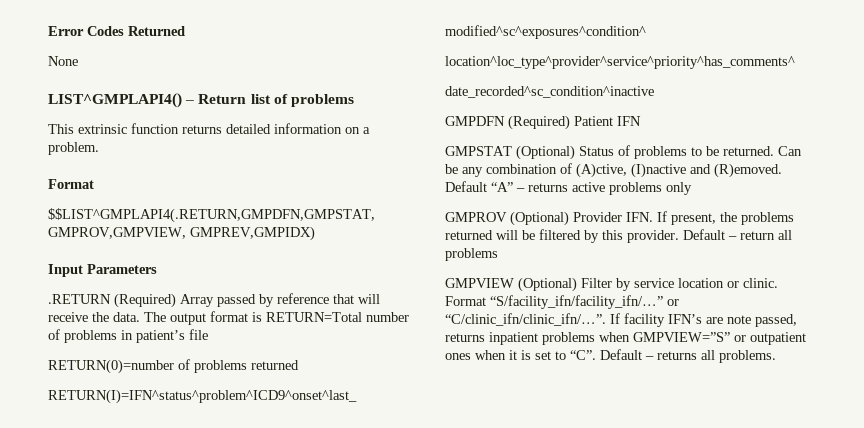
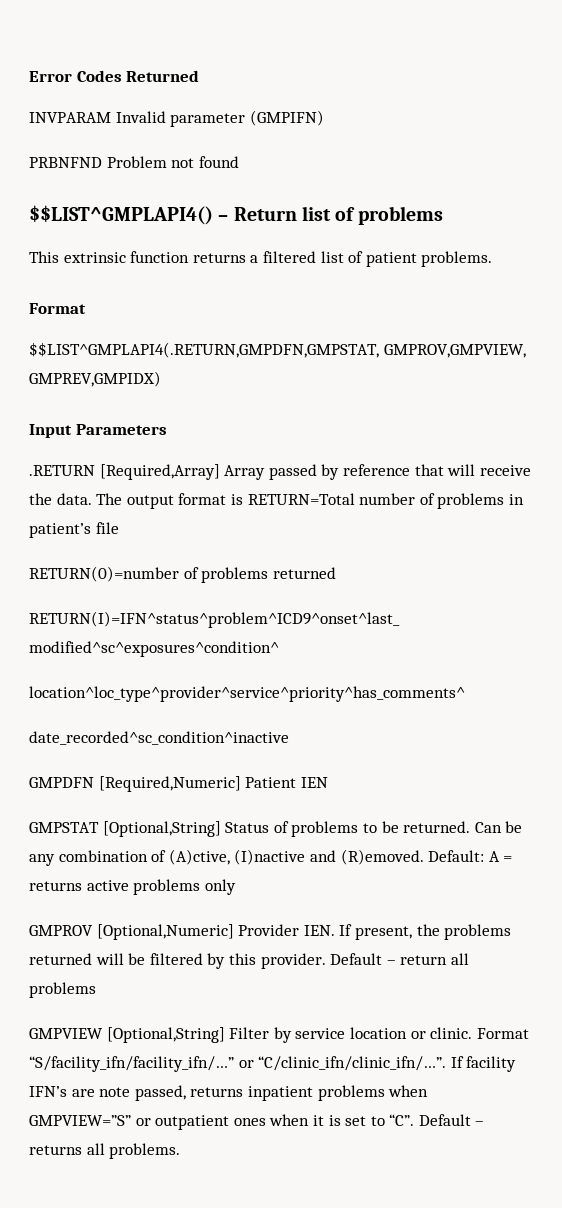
[48,56,78,66] [48,93,182,108] None // LIST^GMPLAPI4() -> [29,110,324,127] [29,156,239,168] [29,205,213,225] INVPARAM Invalid parameter (GMPIFN) // PRBNFND Problem not found // $$LIST^GMPLAPI4()
[226,123,370,134] [48,142,99,155] detailed information on a problem. -> [250,251,493,267] a filtered list of patient problems.
[114,293,176,308] (Required) -> [99,464,220,480] [Required,Array]
[508,115,641,130] (Required) Patient IFN -> [98,776,328,792] [Required,Numeric] Patient IEN
[516,145,575,160] (Optional) -> [102,821,221,837] [Optional,String]
[445,181,525,192] Default “A” – -> [428,850,513,862] Default: A =
[510,211,653,226] (Optional) Provider IFN. -> [96,924,335,940] [Optional,Numeric] Provider IEN.
[518,277,577,292] (Optional) -> [106,1027,225,1043] [Optional,String]

